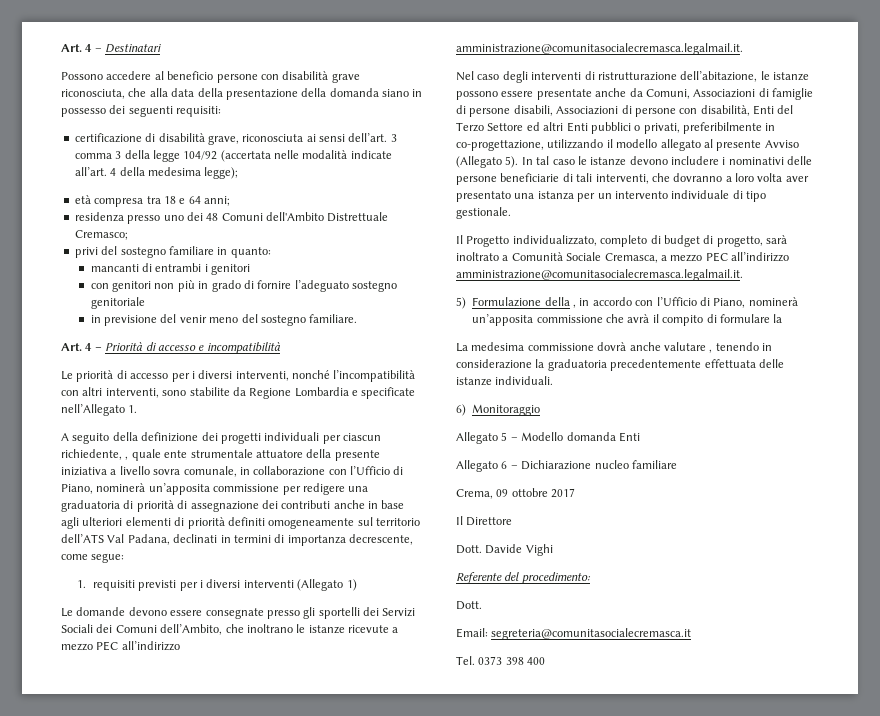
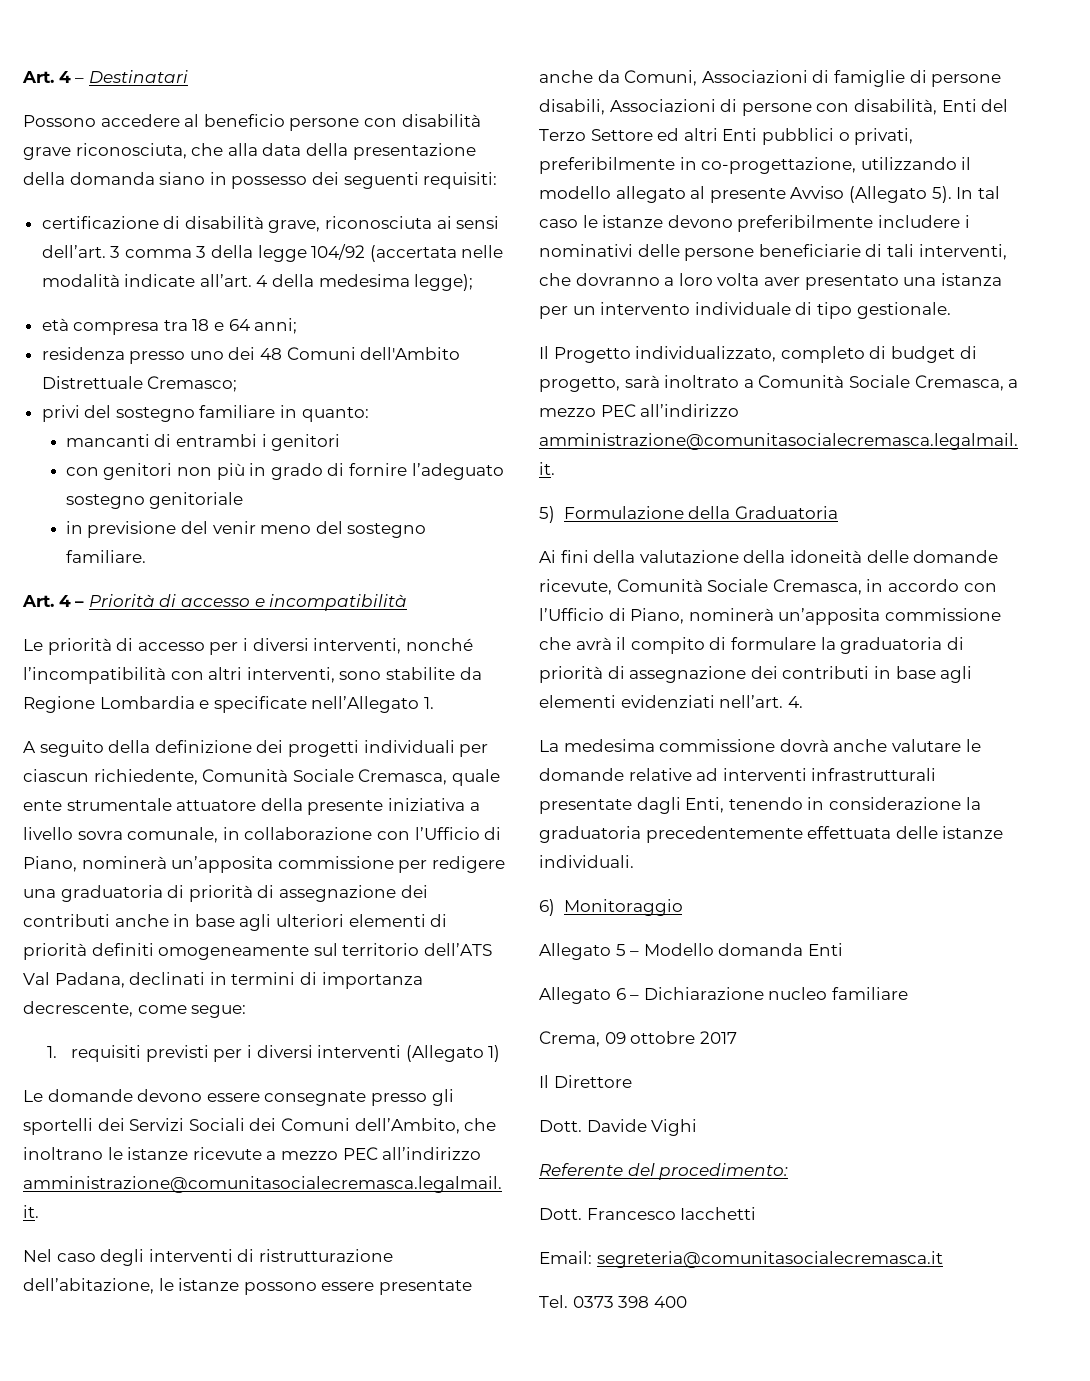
[125,456,129,460] , -> [202,769,448,785] Comunità Sociale Cremasca,
(668, 160) none -> [737,215,874,232] preferibilmente
[573,304,576,308] , -> [734,506,838,519] [539,550,999,563] [539,579,862,595] Graduatoria // Ai fini della valutazione della idoneità delle domande ricevute, Comunità Sociale Cremasca,
(783, 318) none -> [840,637,964,654] [539,666,973,683] [539,695,803,708] graduatoria di priorità di assegnazione dei contributi in base agli elementi evidenziati nell’art. 4.
[709,349,713,353] , -> [965,739,981,752] [539,768,937,781] [539,797,725,814] le domande relative ad interventi infrastrutturali presentate dagli Enti,
(482, 605) none -> [586,1207,757,1220] Francesco Iacchetti

